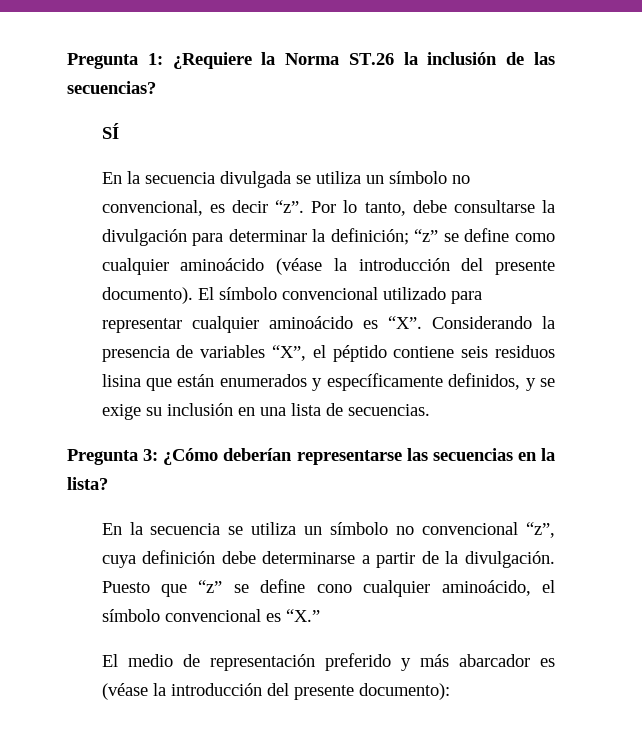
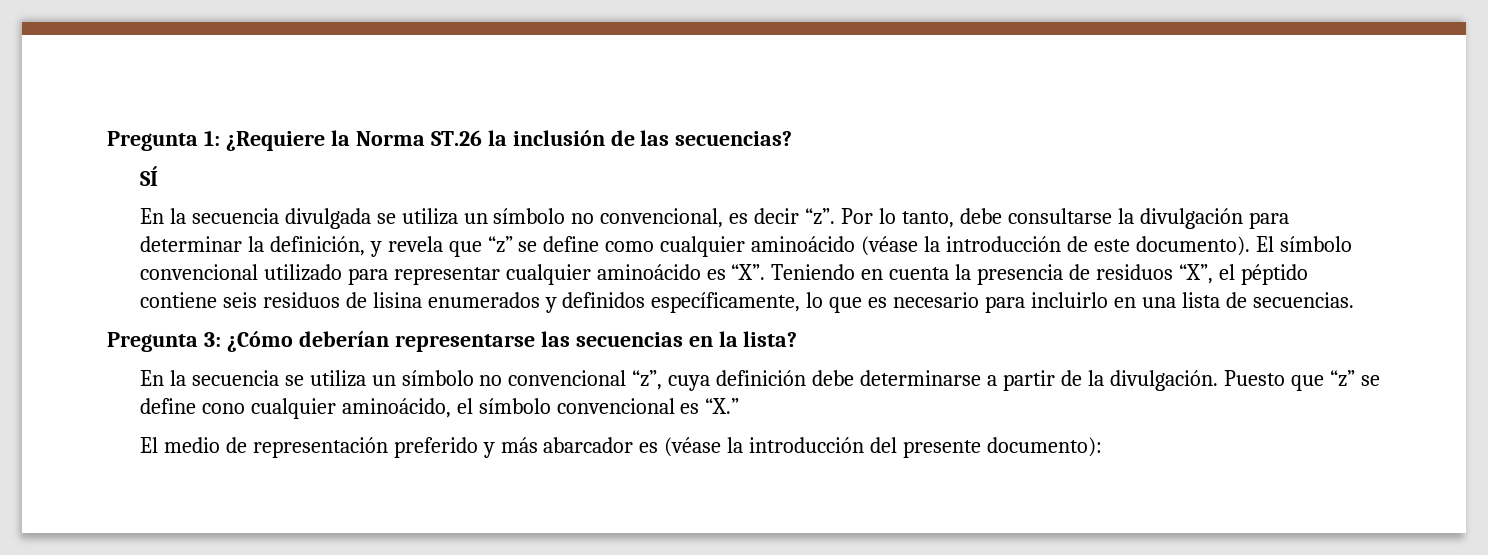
[330,228,409,245] definición; -> [269,236,482,257] definición, y revela que
[461,258,555,275] del presente -> [1066,236,1130,252] de este
[431,316,532,329] Considerando -> [771,264,950,280] Teniendo en cuenta
[200,345,266,358] variables -> [1096,264,1174,280] residuos
[101,373,555,391] [101,403,233,420] lisina que están enumerados y específicamente definidos, y se exige su inclusión -> [345,292,1109,313] de lisina enumerados y definidos específicamente, lo que es necesario para incluirlo

